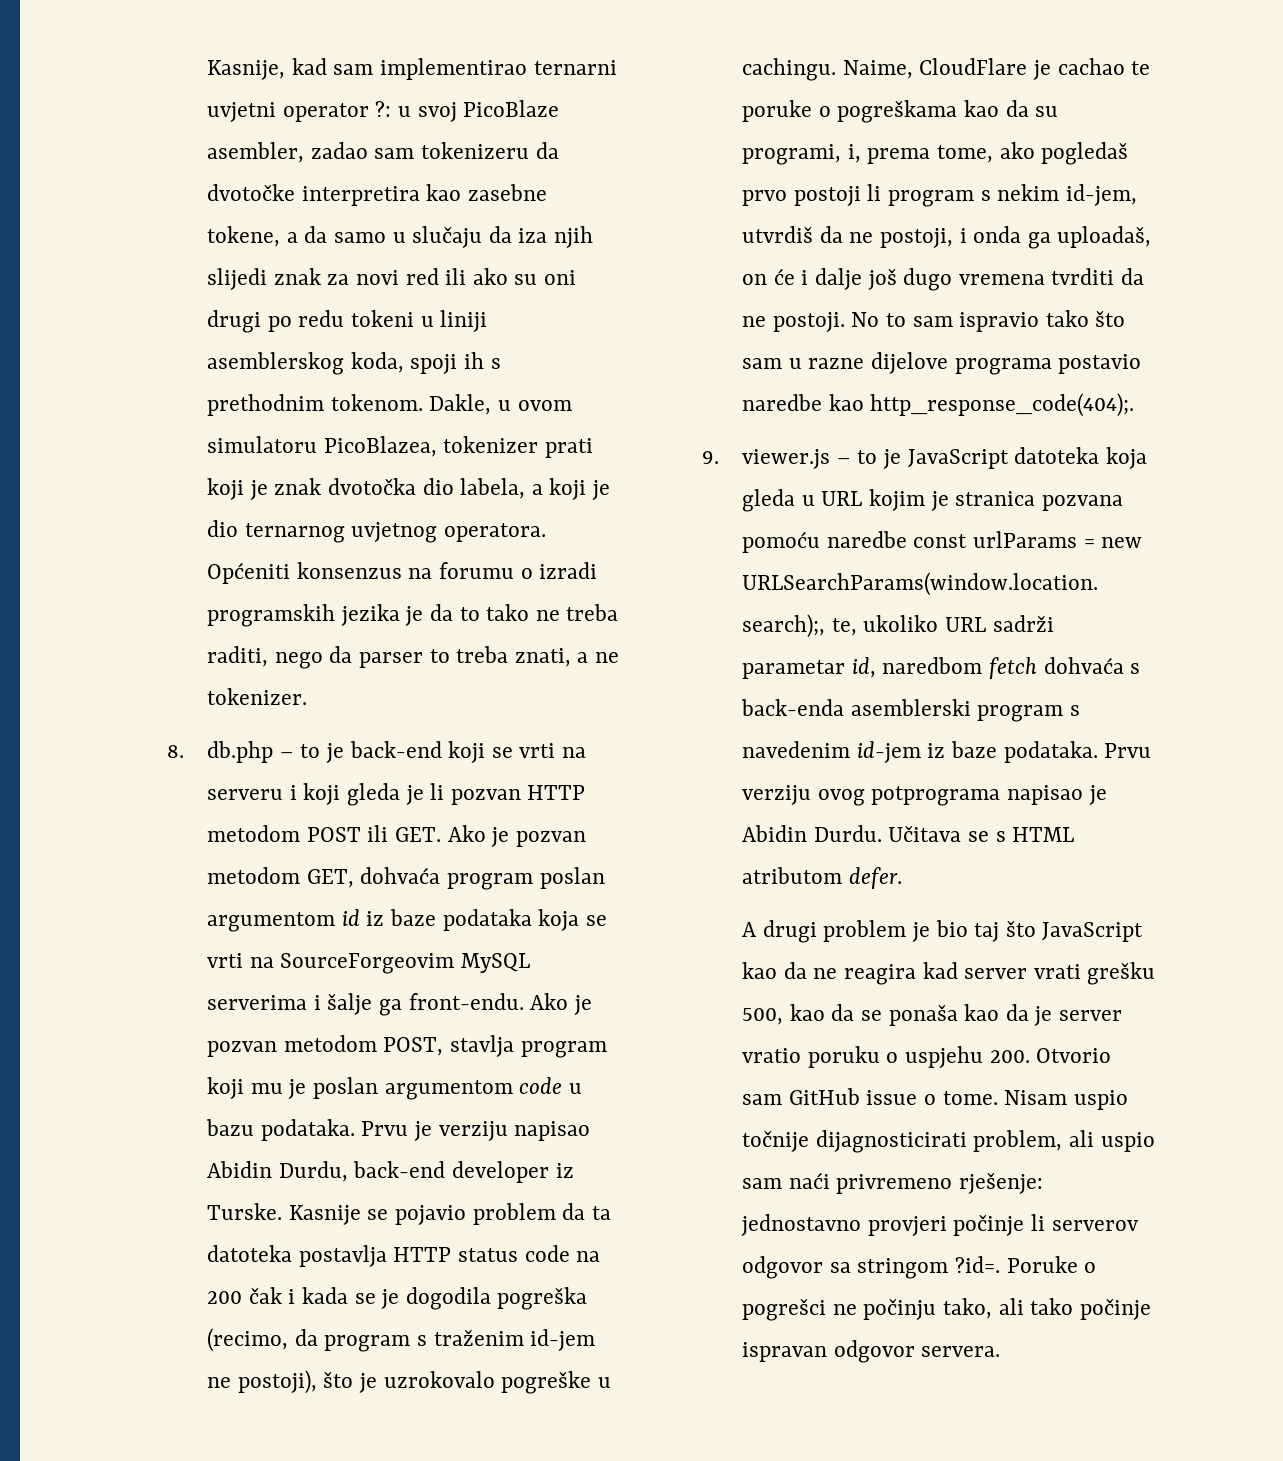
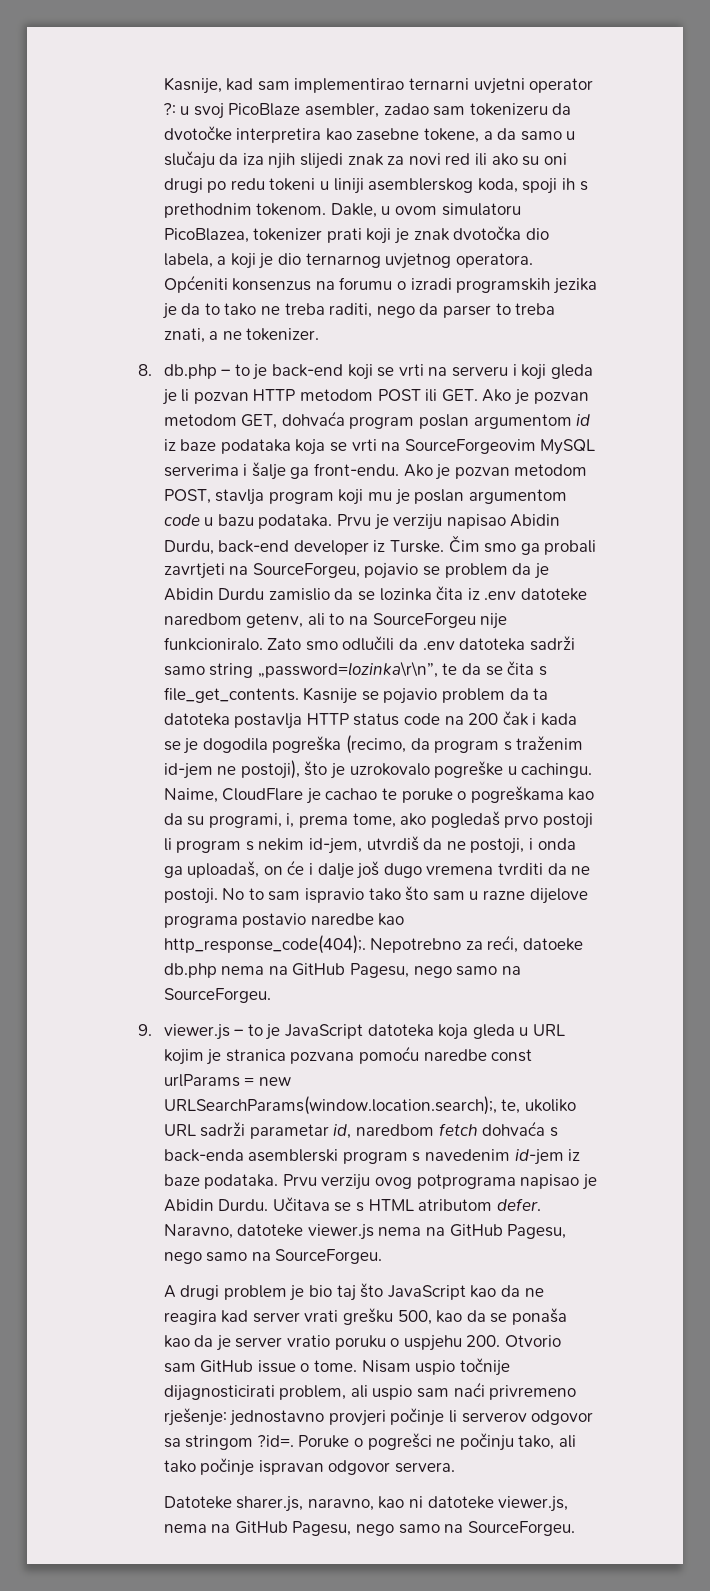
(283, 1211) none -> [448,535,597,555] [163,563,549,579] [163,586,587,601] [163,613,508,629] [163,636,575,651] [163,661,547,678] [163,687,299,703] Čim smo ga probali zavrtjeti na SourceForgeu, pojavio se problem da je Abidin Durdu zamislio da se lozinka čita iz .env datoteke naredbom getenv, ali to na SourceForgeu nije funkcioniralo. Zato smo odlučili da .env datoteka sadrži samo string „password=lozinka\r\n”, te da se čita s file_get_contents.
(1135, 405) none -> [370,935,584,953] [163,963,521,978] [163,988,271,1003] Nepotrebno za reći, datoeke db.php nema na GitHub Pagesu, nego samo na SourceForgeu.
(902, 878) none -> [163,1224,567,1240] [163,1249,383,1264] Naravno, datoteke viewer.js nema na GitHub Pagesu, nego samo na SourceForgeu.
(1001, 1351) none -> [163,1496,569,1512] [163,1521,575,1536] // Datoteke sharer.js, naravno, kao ni datoteke viewer.js, nema na GitHub Pagesu, nego samo na SourceForgeu.

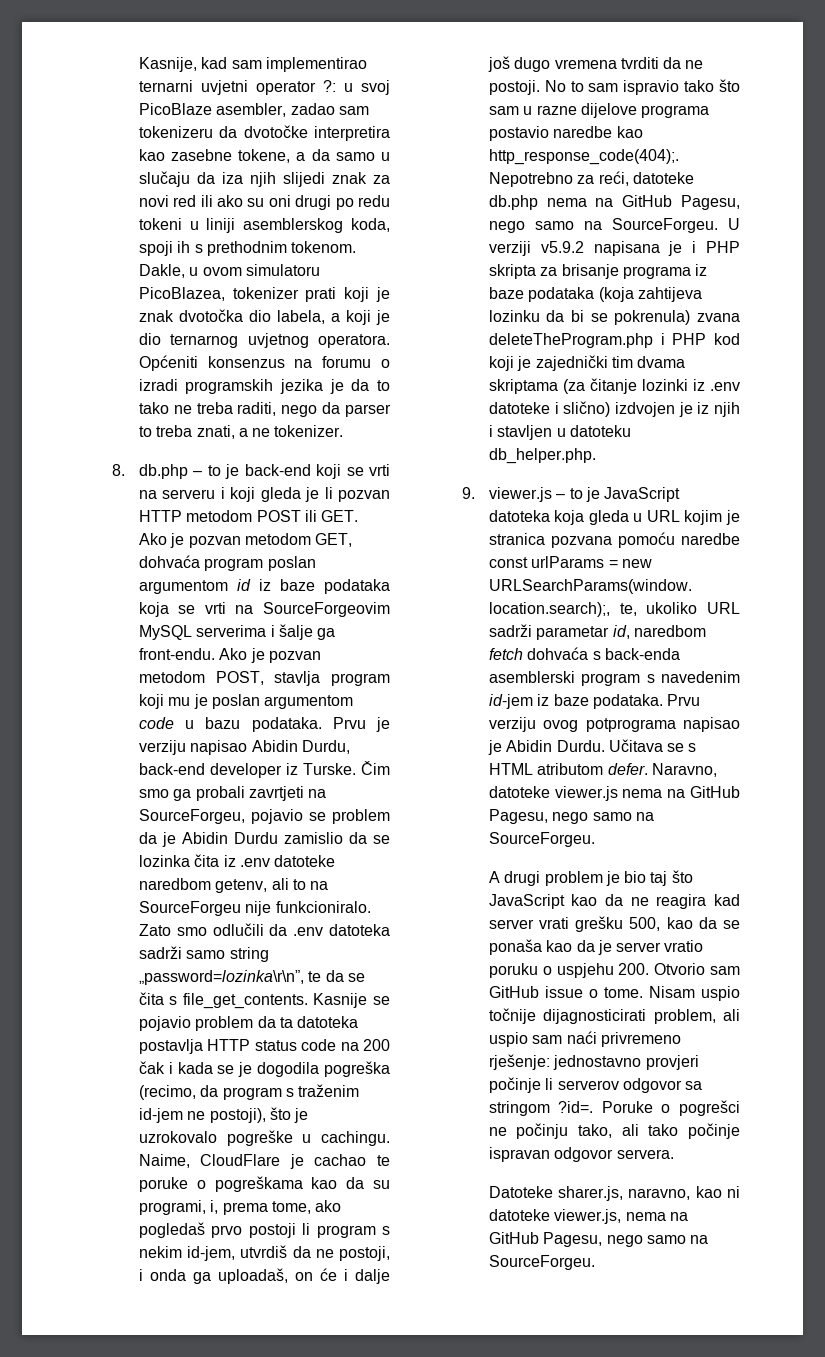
[523,938,584,951] datoeke -> [632,172,694,184] datoteke
(271, 995) none -> [728,218,740,230] [488,241,740,256] [488,264,708,279] [488,287,702,302] [488,310,740,325] [488,333,740,348] [488,355,686,371] [488,378,740,394] [488,401,740,417] [488,425,631,440] [488,448,596,464] U verziji v5.9.2 napisana je i PHP skripta za brisanje programa iz baze podataka (koja zahtijeva lozinku da bi se pokrenula) zvana deleteTheProgram.php i PHP kod koji je zajednički tim dvama skriptama (za čitanje lozinki iz .env datoteke i slično) izdvojen je iz njih i stavljen u datoteku db_helper.php.

